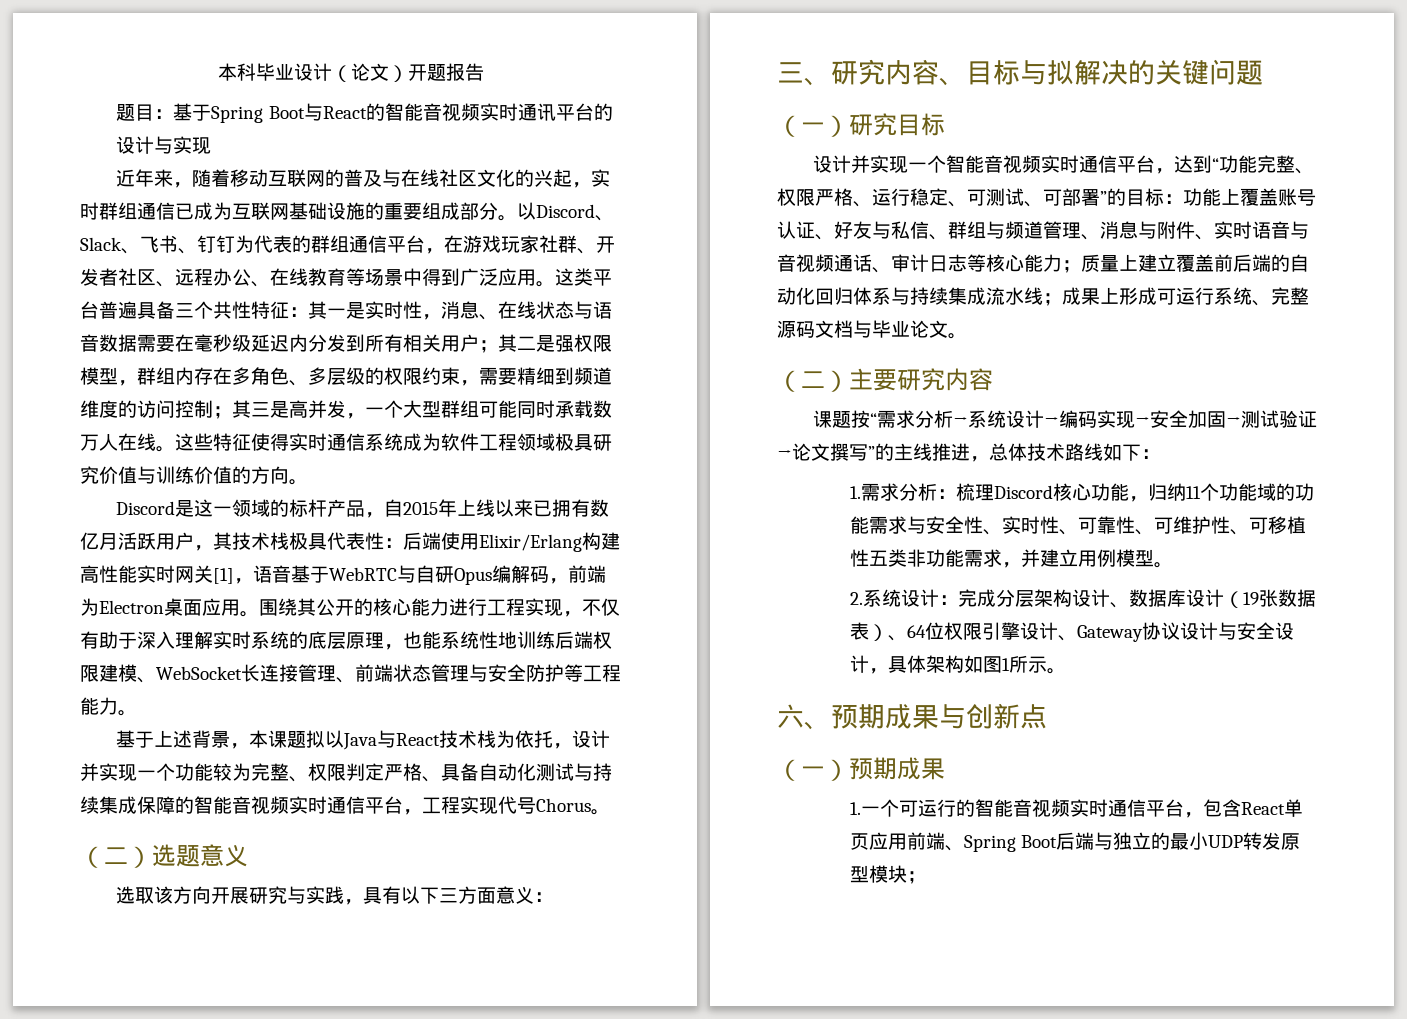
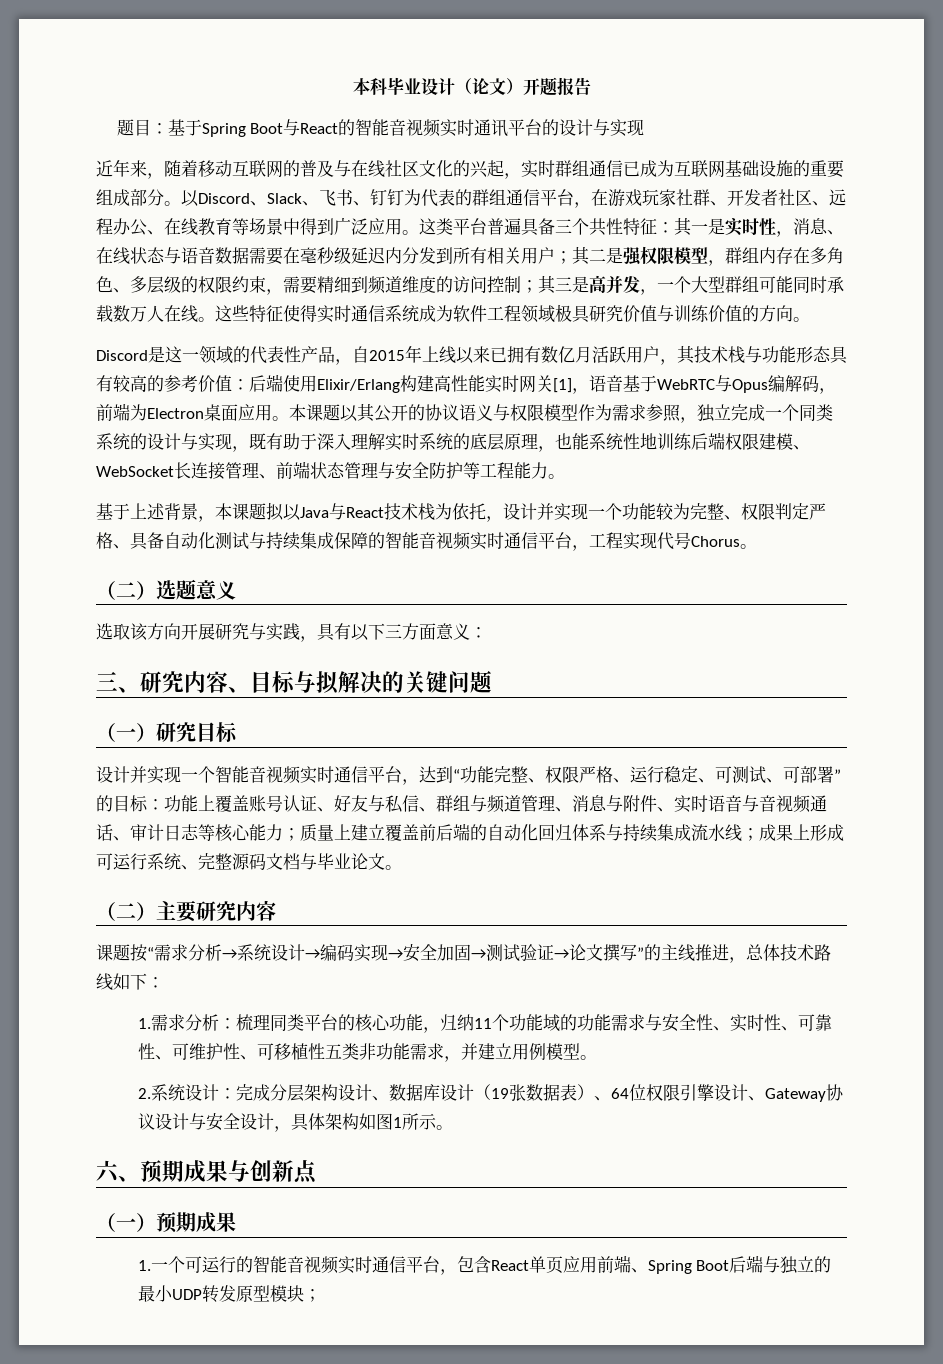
[288,499,327,517] 标杆 -> [250,346,301,364] 代表性
[289,532,384,550] 极具代表性 -> [745,346,848,364] [96,375,232,392] 与功能形态具有较高的参考价值
[416,565,454,583] 自研 -> (732, 383) none
[259,598,620,617] 围绕其公开的核心能力进行工程实现，不仅 -> [289,403,833,423] [96,433,266,452] 本课题以其公开的协议语义与权限模型作为需求参照，独立完成一个同类系统的设计与实现，既
[993,485,1053,499] Discord -> [269,1014,355,1031] 同类平台的

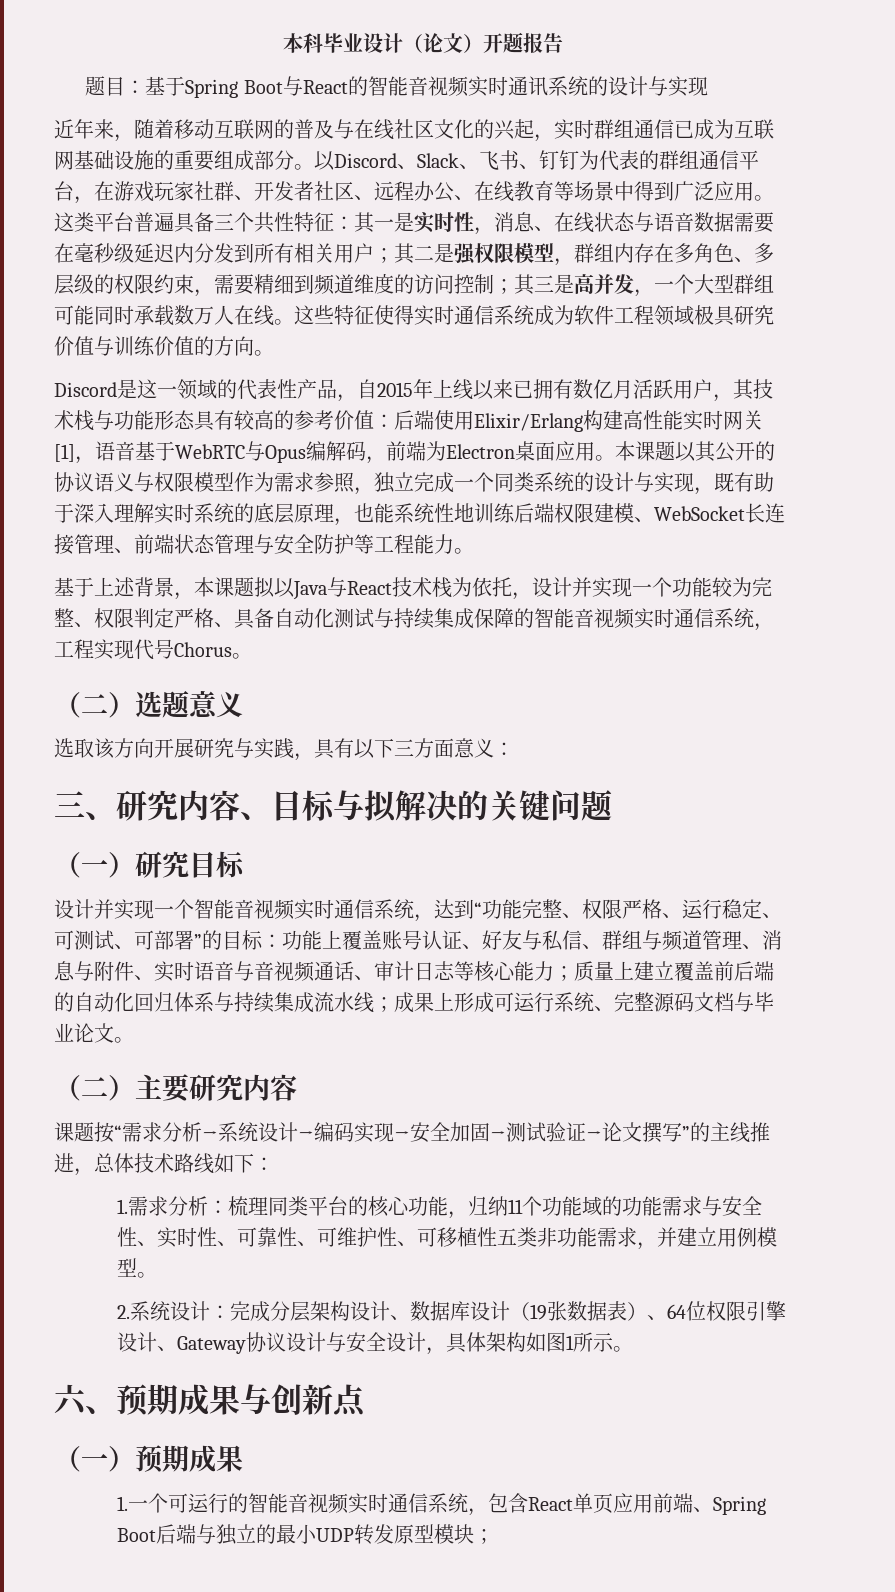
[508,119,543,136] 平台 -> [547,76,588,96] 系统
[538,532,572,549] 平台 -> [714,608,754,628] 系统
[368,766,402,783] 平台 -> [374,899,414,919] 系统
[405,1256,440,1273] 平台 -> [427,1493,468,1513] 系统

